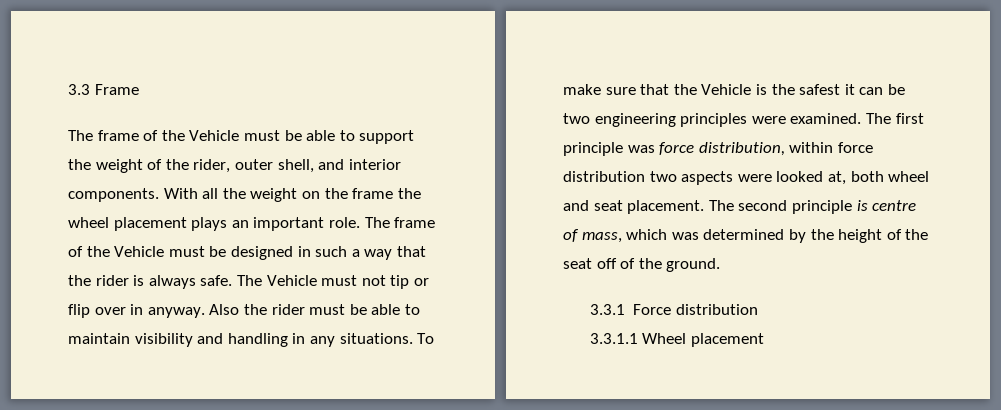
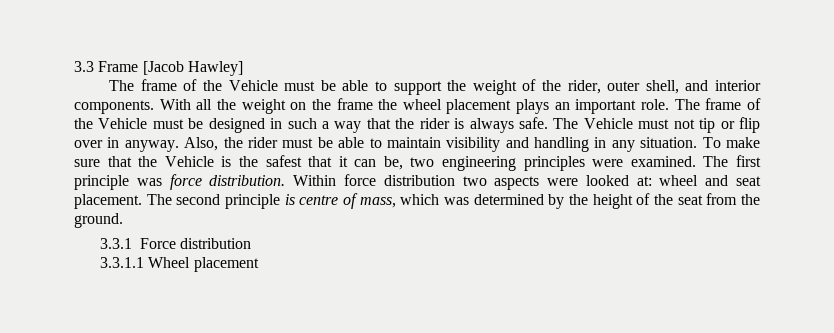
(139, 89) none -> [142,61,243,76] [Jacob Hawley]
[209,304,240,315] Also -> [184,137,219,151] Also,
[339,333,413,344] situations. -> [640,137,698,148] situation.
(841, 89) none -> [308,156,333,167] that
[887,84,905,95] be -> [383,156,403,170] be,
[698,142,834,156] distribution, within -> [209,175,337,186] distribution. Within
[827,171,884,185] at, both -> [636,176,652,186] at:
[596,258,636,269] off of -> [706,193,738,205] from

